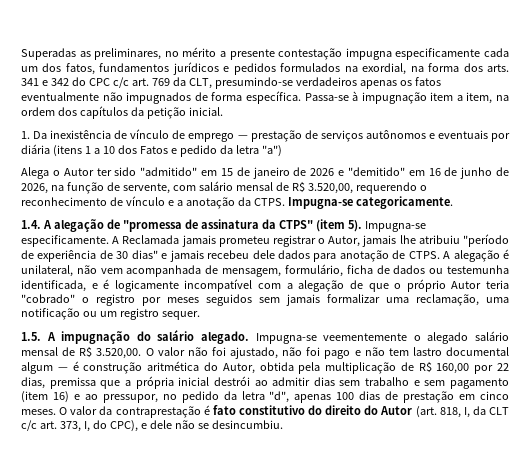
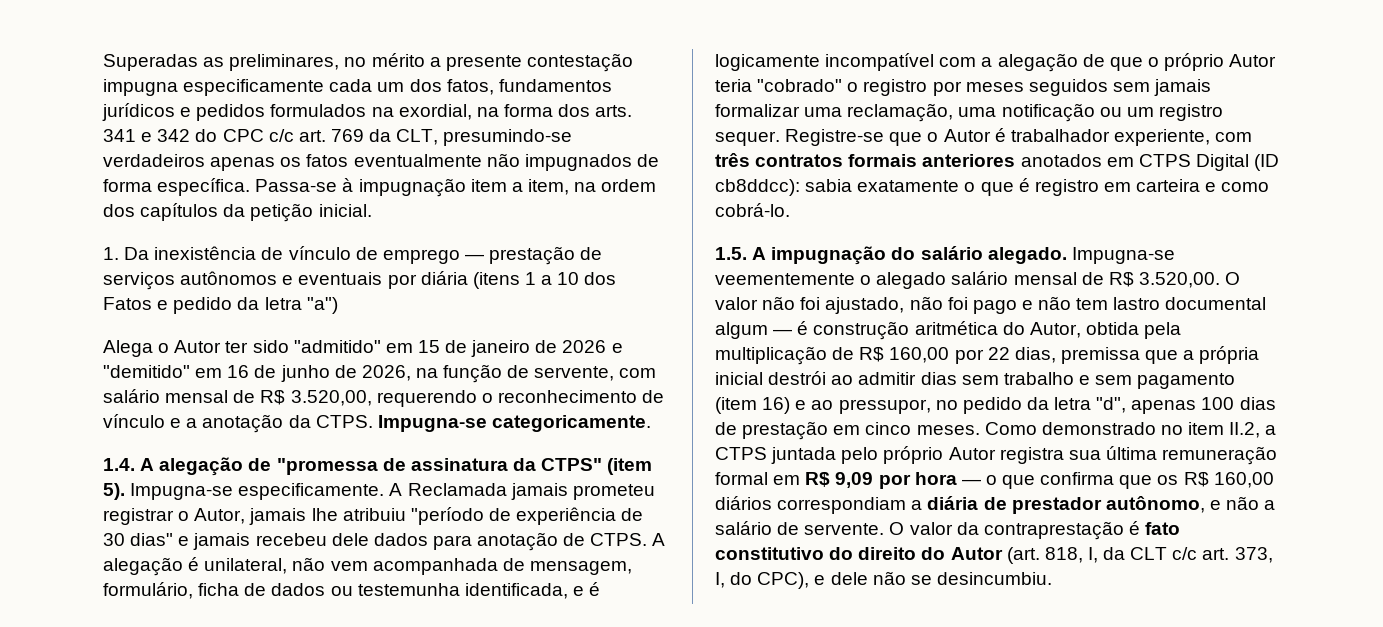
(200, 315) none -> [785,128,1253,146] [715,153,1280,171] [715,178,1270,196] [715,203,790,217] Registre-se que o Autor é trabalhador experiente, com três contratos formais anteriores anotados em CTPS Digital (ID cb8ddcc): sabia exatamente o que é registro em carteira e como cobrá-lo.
(56, 412) none -> [984,422,1277,438] [715,446,1278,465] [715,472,1274,489] [715,496,1276,514] [715,521,885,535] Como demonstrado no item II.2, a CTPS juntada pelo próprio Autor registra sua última remuneração formal em R$ 9,09 por hora — o que confirma que os R$ 160,00 diários correspondiam a diária de prestador autônomo, e não a salário de servente.

